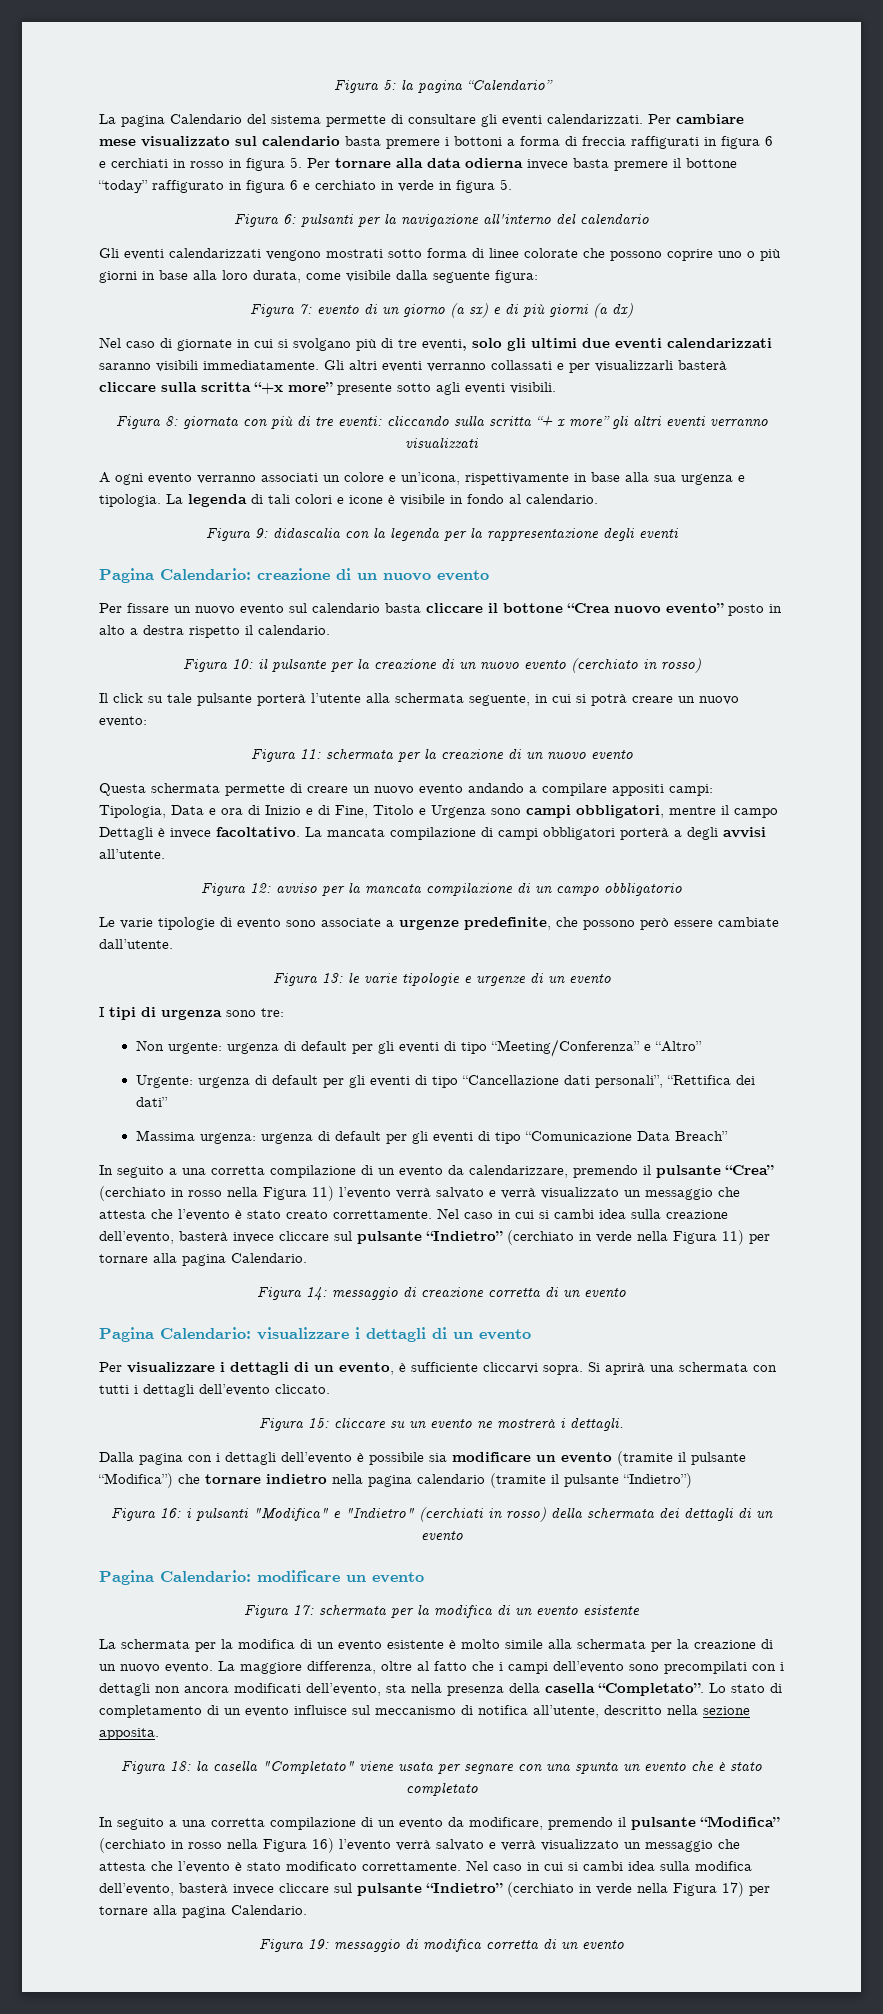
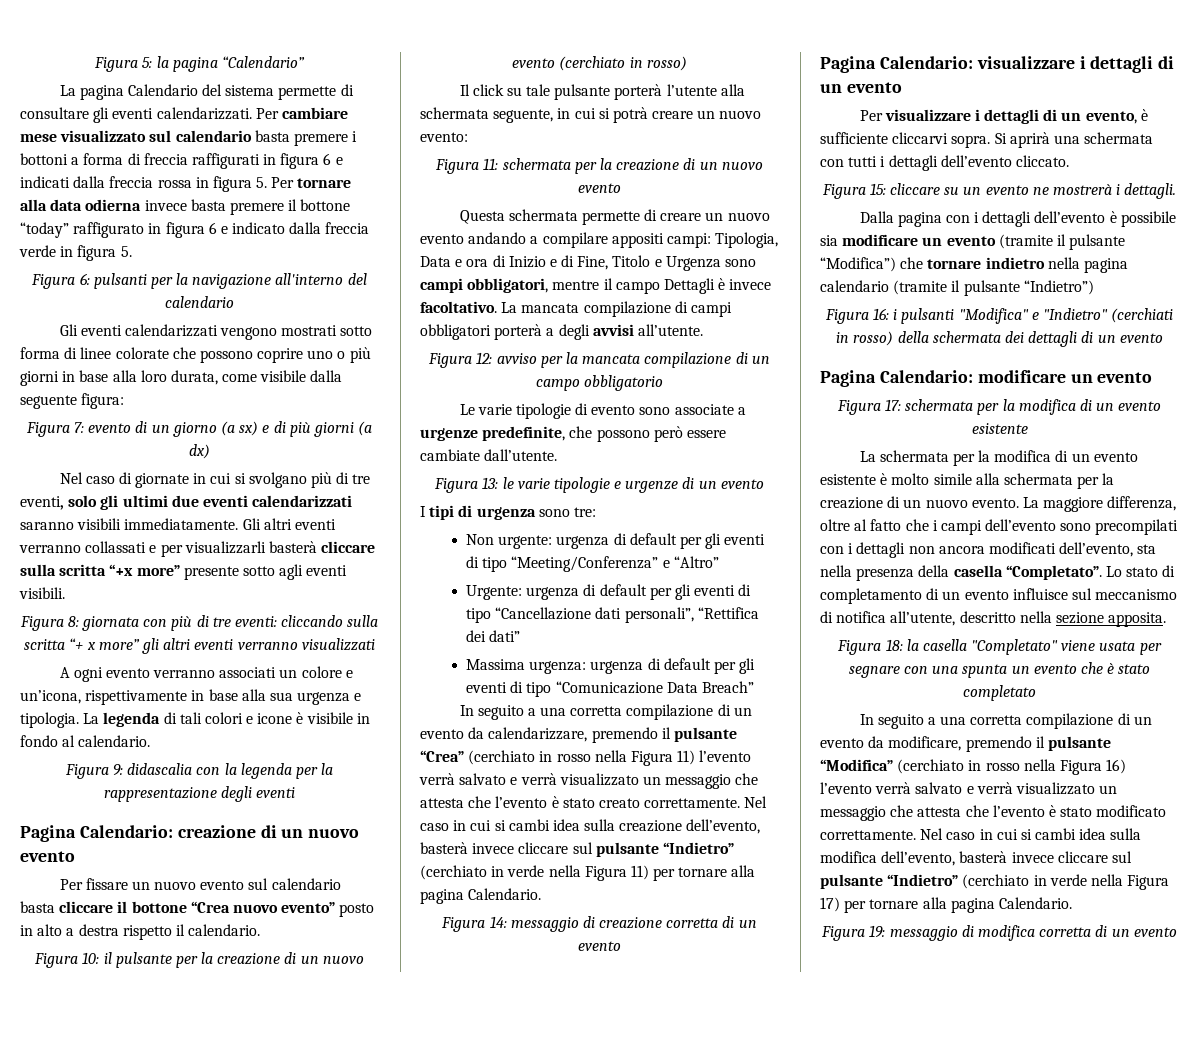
[111,158,224,168] cerchiati in rosso -> [20,176,192,188] indicati dalla freccia rossa
[315,180,394,190] cerchiato in -> [232,222,370,234] indicato dalla freccia

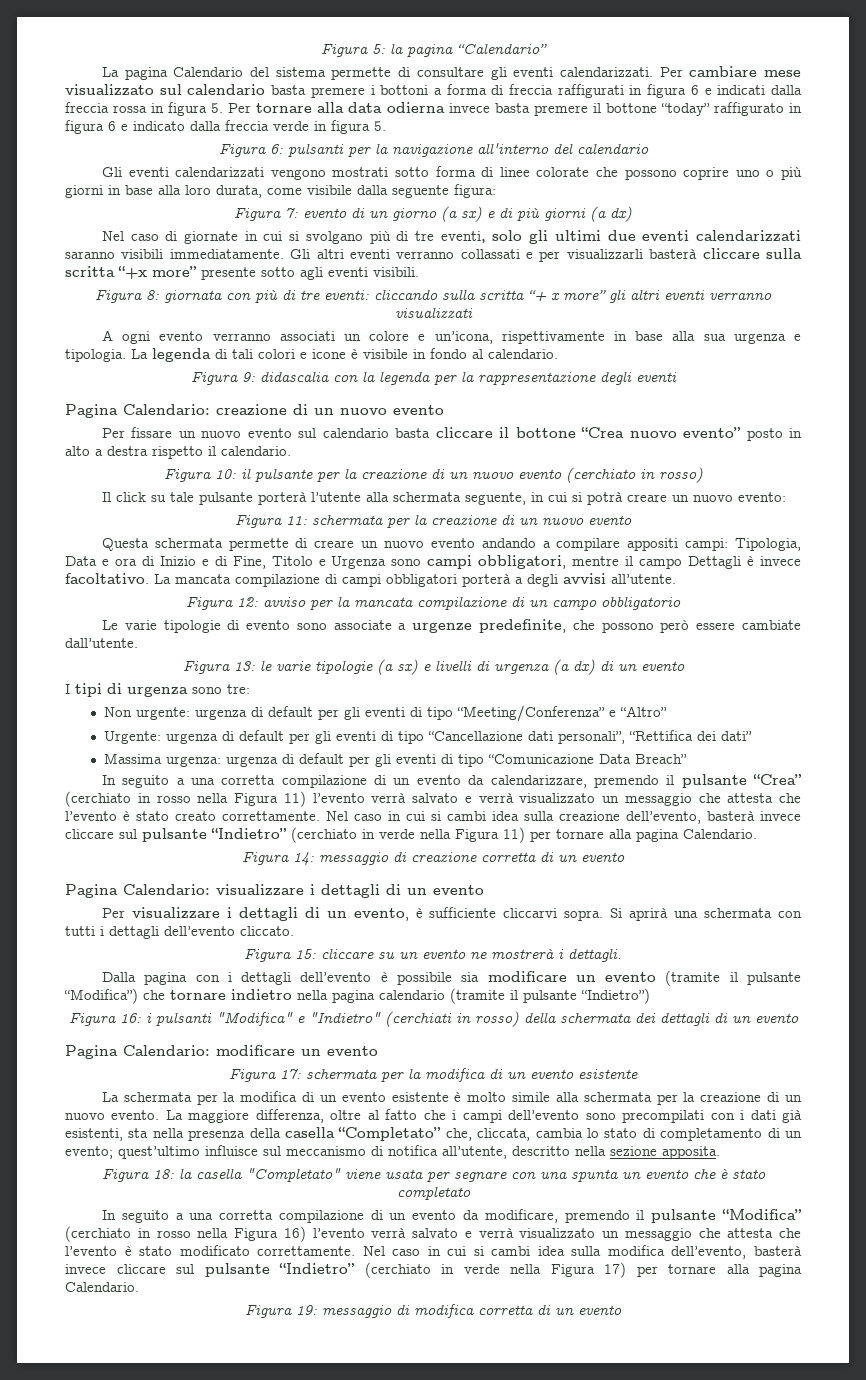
[614,481,679,493] e urgenze -> [376,659,595,675] (a sx) e livelli di urgenza (a dx)
[856,542,1134,558] dettagli non ancora modificati dell’evento, -> [750,1110,803,1123] [65,1128,123,1141] dati già esistenti,
[1005,565,1122,580] “Completato”. Lo -> [338,1127,599,1141] “Completato” che, cliccata, cambia lo
[964,590,1009,600] evento -> [65,1146,200,1159] evento; quest’ultimo

